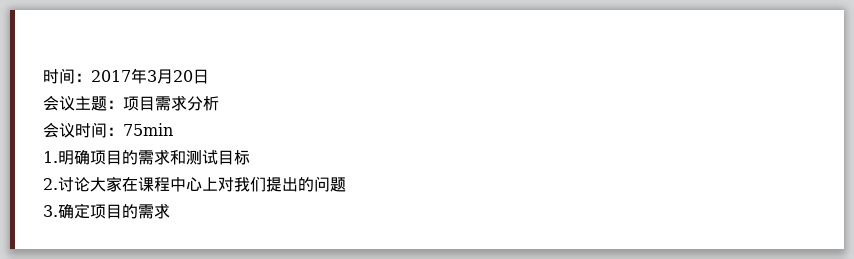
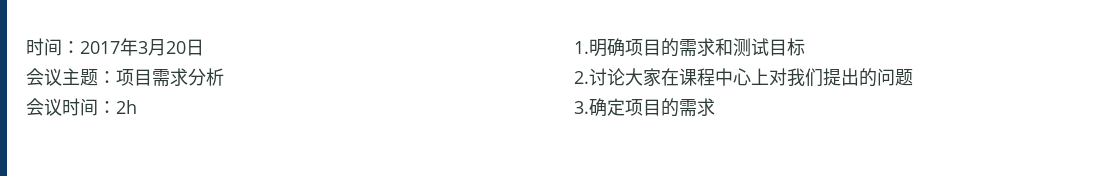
[123,123,173,136] 75min -> [116,100,137,114] 2h

